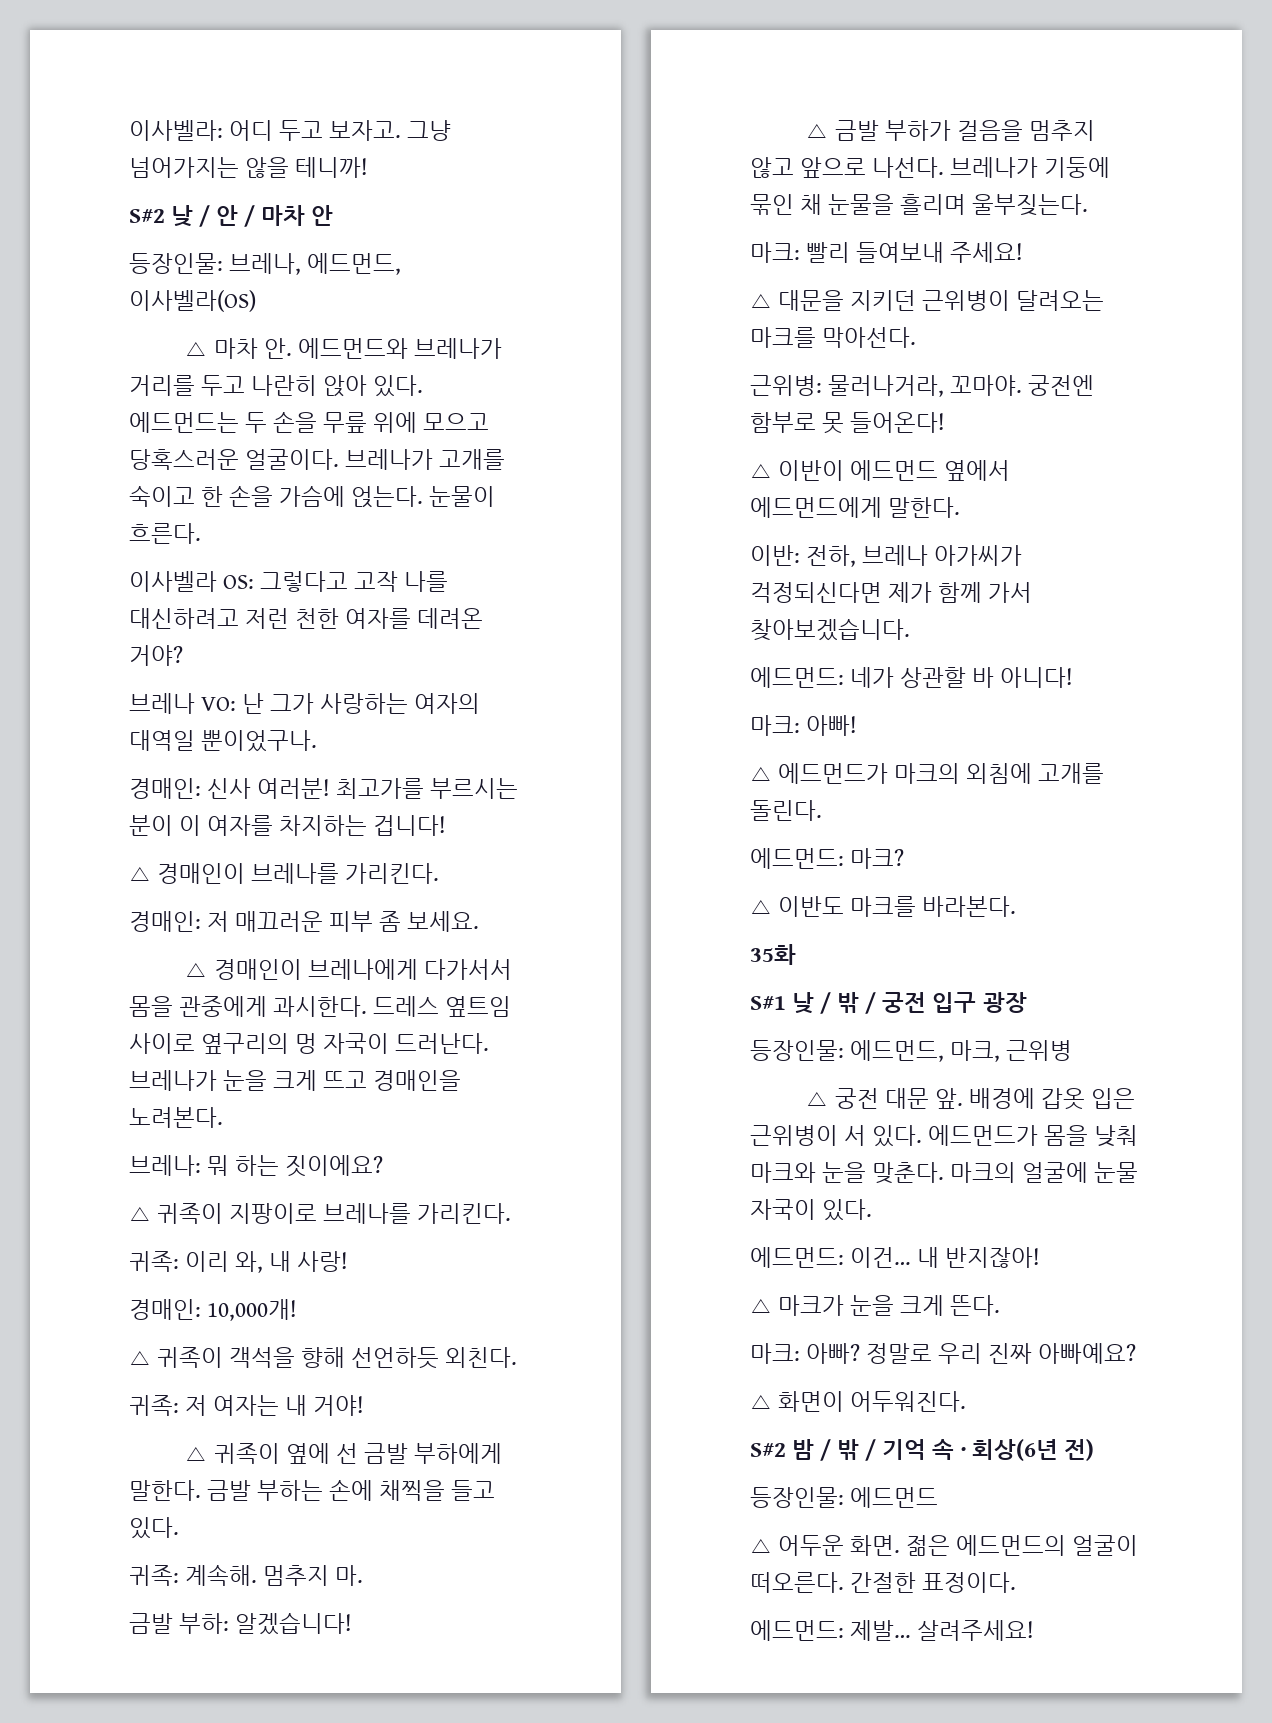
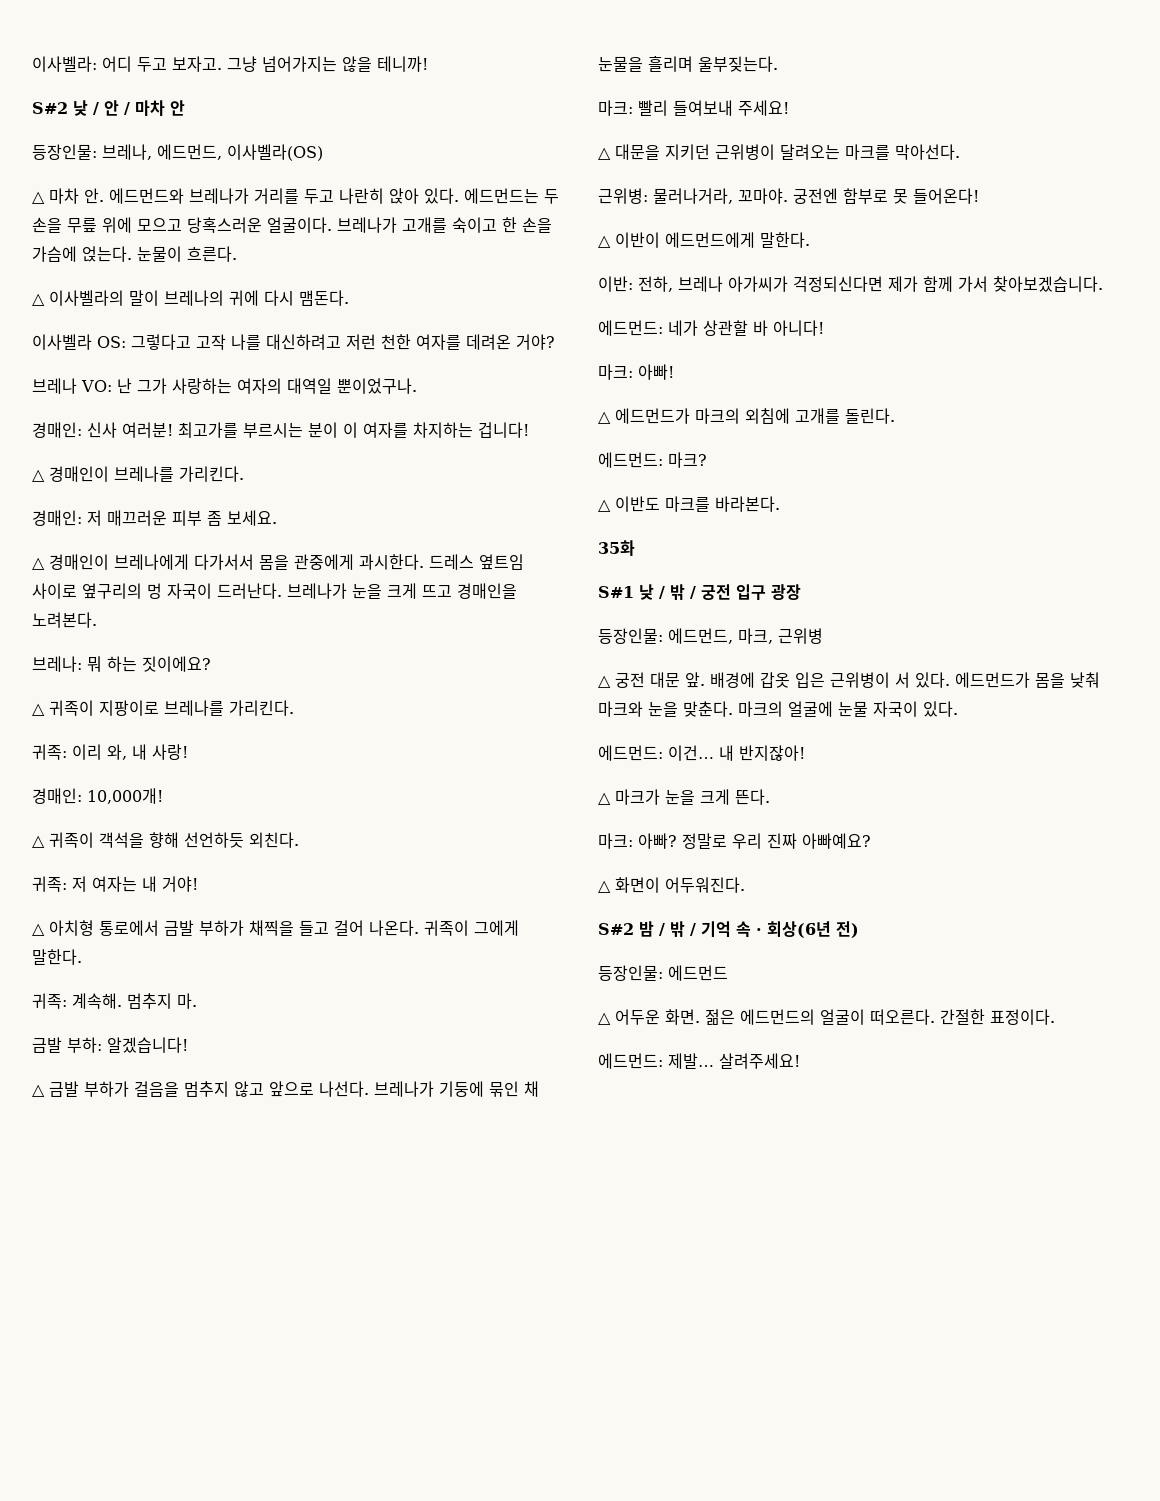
(201, 533) none -> [32,290,349,306] // △ 이사벨라의 말이 브레나의 귀에 다시 맴돈다.
[213,1443,502,1464] [129,1479,496,1501] [129,1517,179,1539] 귀족이 옆에 선 금발 부하에게 말한다. 금발 부하는 손에 채찍을 들고 있다. -> [49,920,519,936] [32,949,82,965] 아치형 통로에서 금발 부하가 채찍을 들고 걸어 나온다. 귀족이 그에게 말한다.
[850,460,1011,481] 에드먼드 옆에서 -> (660, 240) none

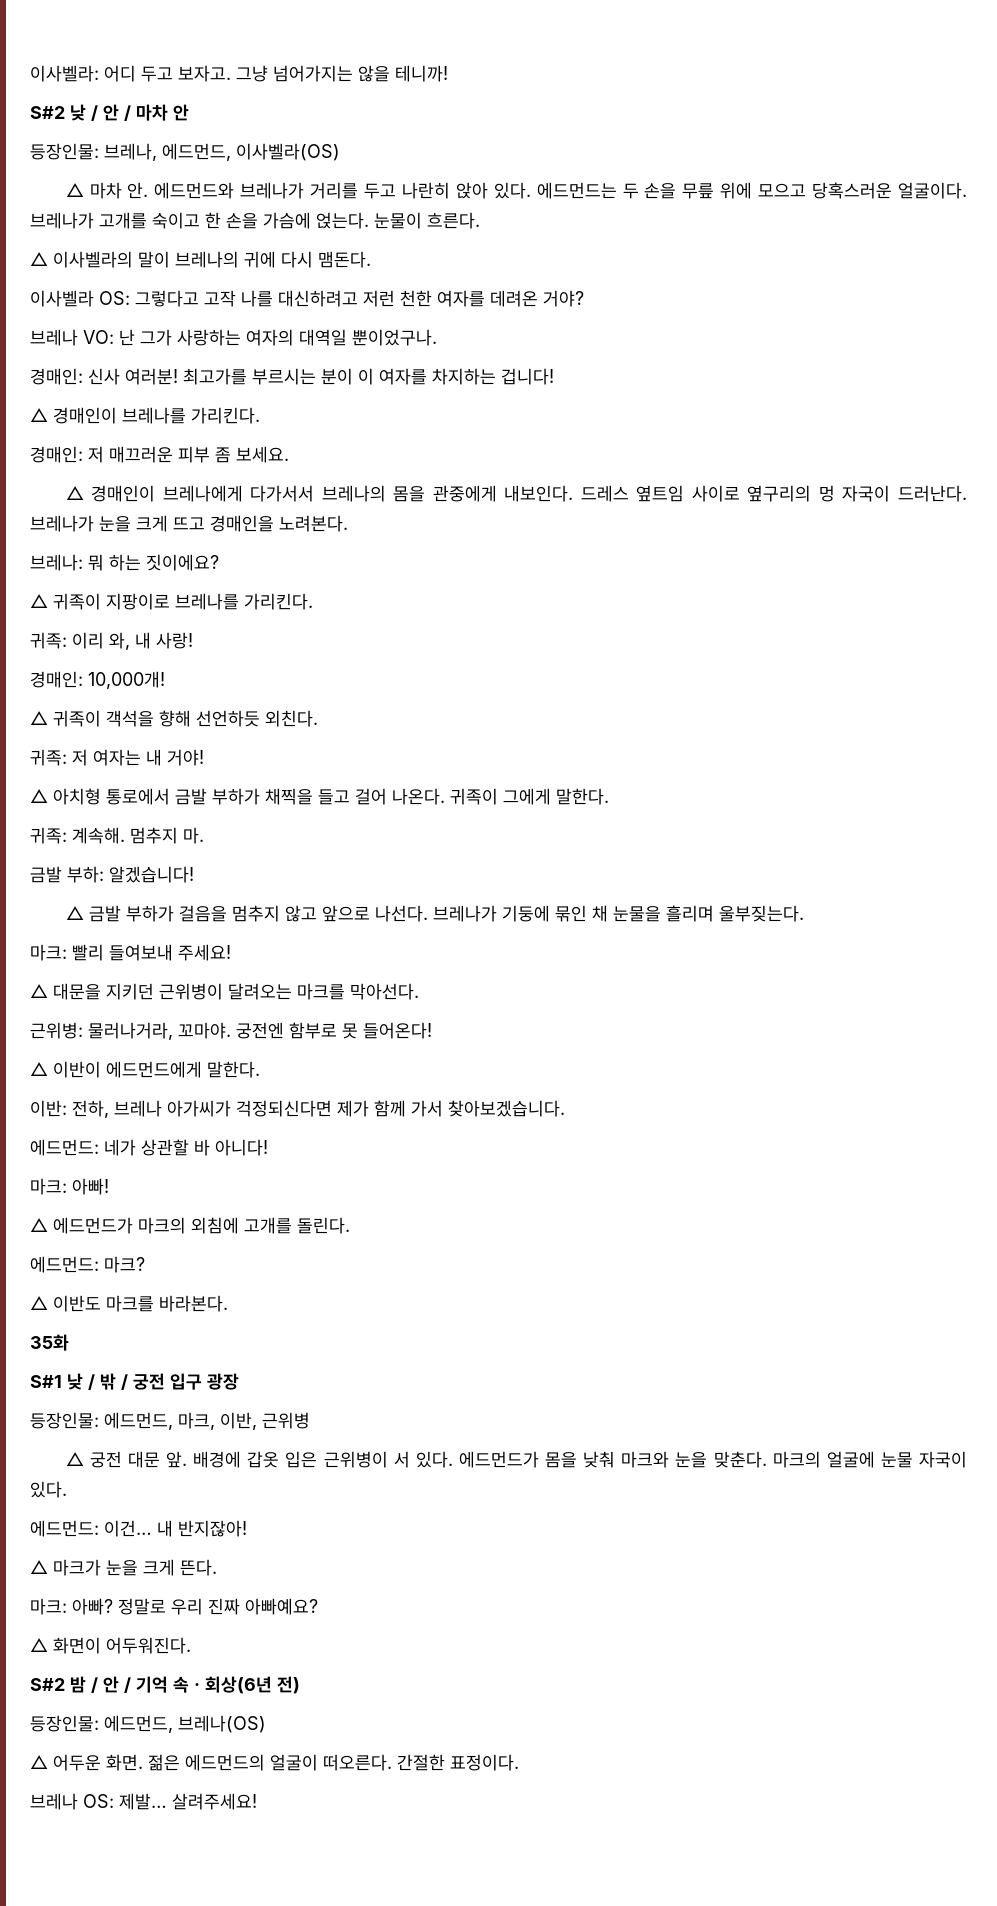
(254, 562) none -> [321,485,386,502] 브레나의
[359,554,424,570] 과시한다. -> [504,485,574,502] 내보인다.
(773, 636) none -> [220,1412,257,1430] 이반,
[670,921,685,937] 밖 -> [103,1676,119,1693] 안
[668,965,728,981] 에드먼드 -> [104,1715,266,1733] 에드먼드, 브레나(OS)
[598,1053,663,1069] 에드먼드: -> [30,1793,114,1810] 브레나 OS:

